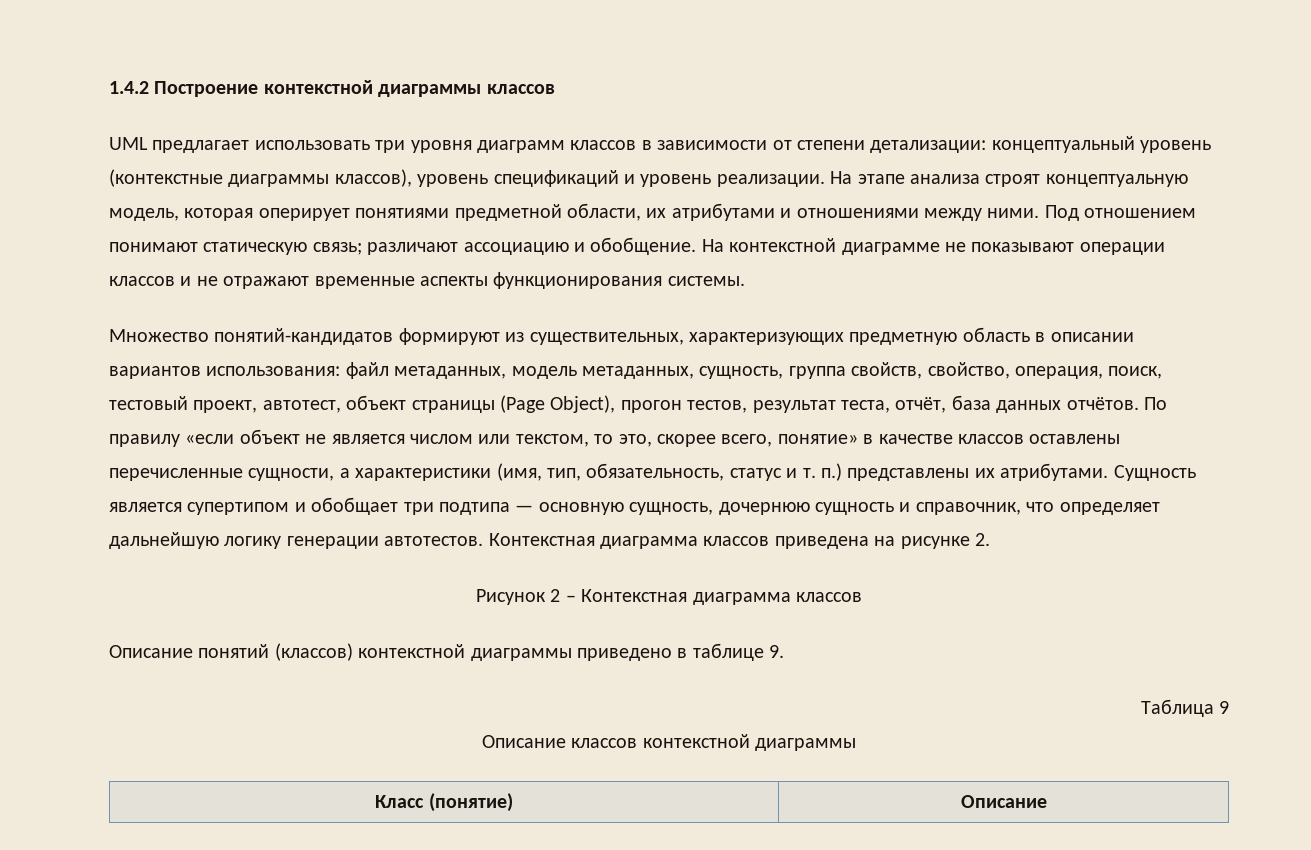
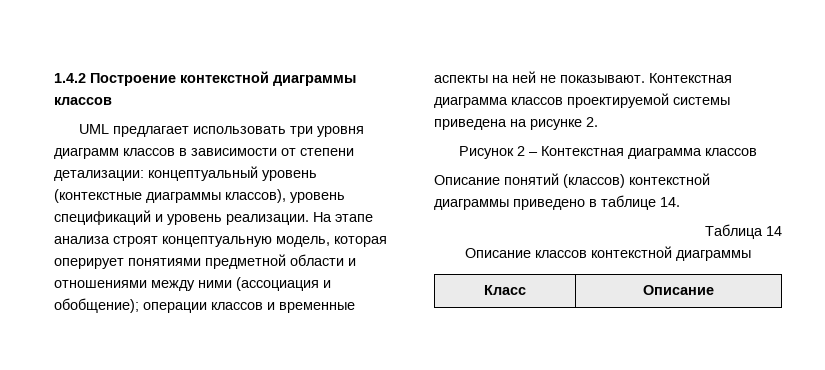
[567,203,1197,221] [109,237,1165,255] [109,272,745,289] [109,327,1134,345] [109,362,1163,379] [109,395,1167,413] [109,429,1121,447] [109,463,1196,481] [109,497,1160,515] [109,532,770,549] области, их атрибутами и отношениями между ними. Под отношением понимают статическую связь; различают ассоциацию и обобщение. На контекстной диаграмме не показывают операции классов и не отражают временные аспекты функционирования системы. // Множество понятий-кандидатов формируют из существительных, характеризующих предметную область в описании вариантов использования: файл метаданных, модель метаданных, сущность, группа свойств, свойство, операция, поиск, тестовый проект, автотест, объект страницы (Page Object), прогон тестов, результат теста, отчёт, база данных отчётов. По правилу «если объект не является числом или текстом, то это, скорее всего, понятие» в качестве классов оставлены перечисленные сущности, а характеристики (имя, тип, обязательность, статус и т. п.) представлены их атрибутами. Сущность является супертипом и обобщает три подтипа — основную сущность, дочернюю сущность и справочник, что определяет дальнейшую логику генерации автотестов. Контекстная диаграмма классов -> [290,254,356,266] [54,277,331,291] [54,298,355,313] [434,71,732,83] [434,93,730,108] области и отношениями между ними (ассоциация и обобщение); операции классов и временные аспекты на ней не показывают. Контекстная диаграмма классов проектируемой системы
[769,645,785,658] 9. -> [660,197,680,207] 14.
[1219,701,1229,714] 9 -> [766,226,782,236] 14
[428,793,513,812] (понятие) -> (526, 290) none

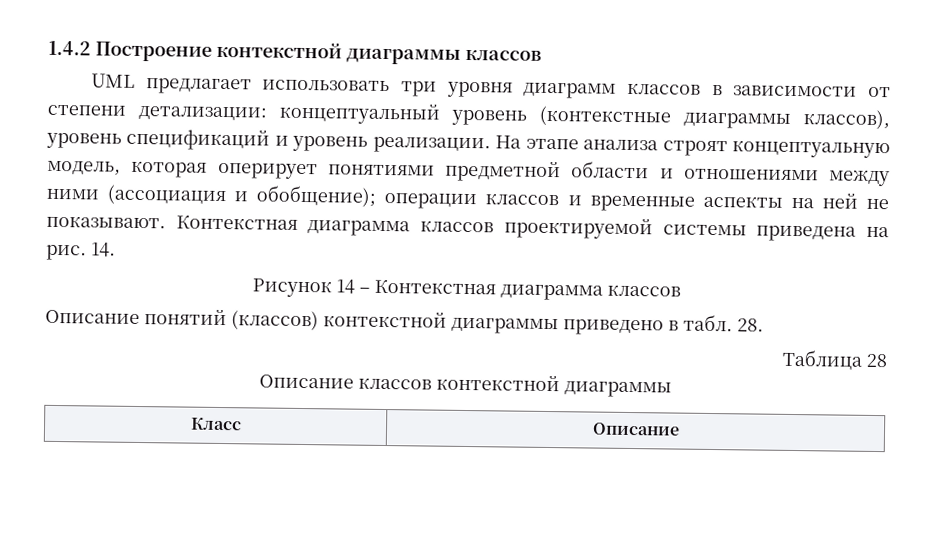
[530,117,598,130] рисунке 2. -> [46,242,116,261] рис. 14.
[517,146,525,156] 2 -> [336,279,355,294] 14
[601,195,680,210] таблице 14. -> [683,314,764,332] табл. 28.
[766,226,782,236] 14 -> [866,353,887,368] 28

